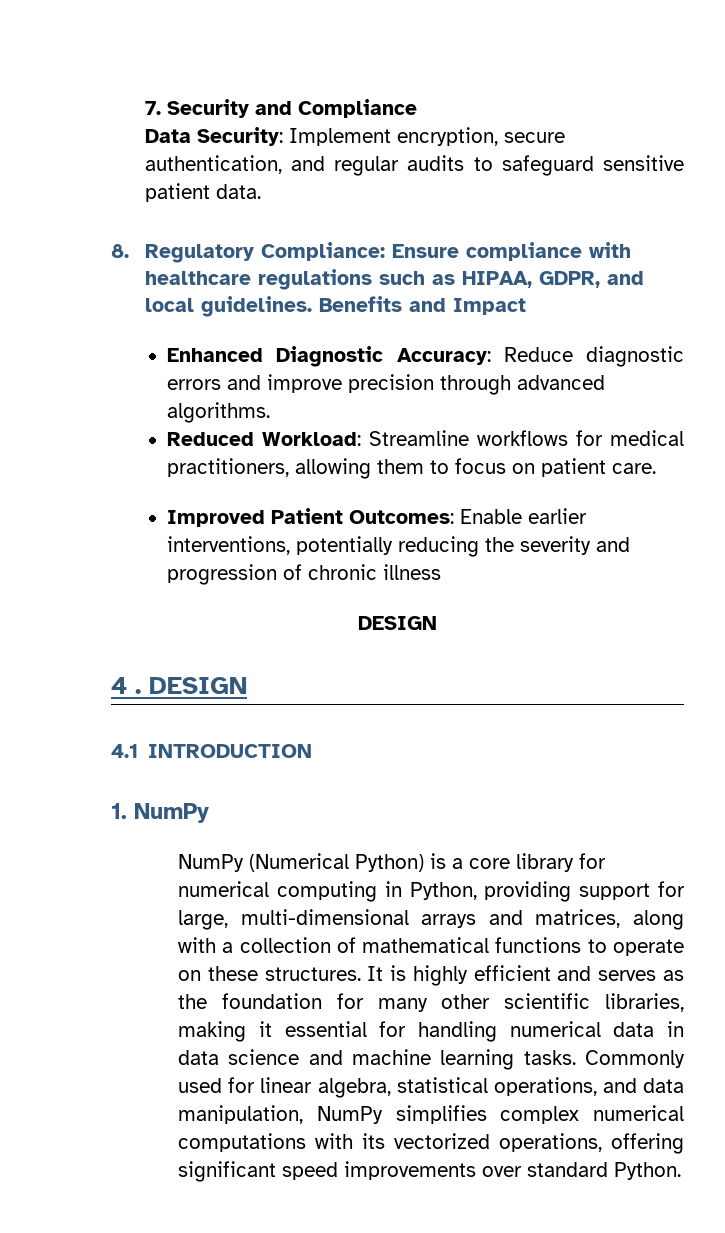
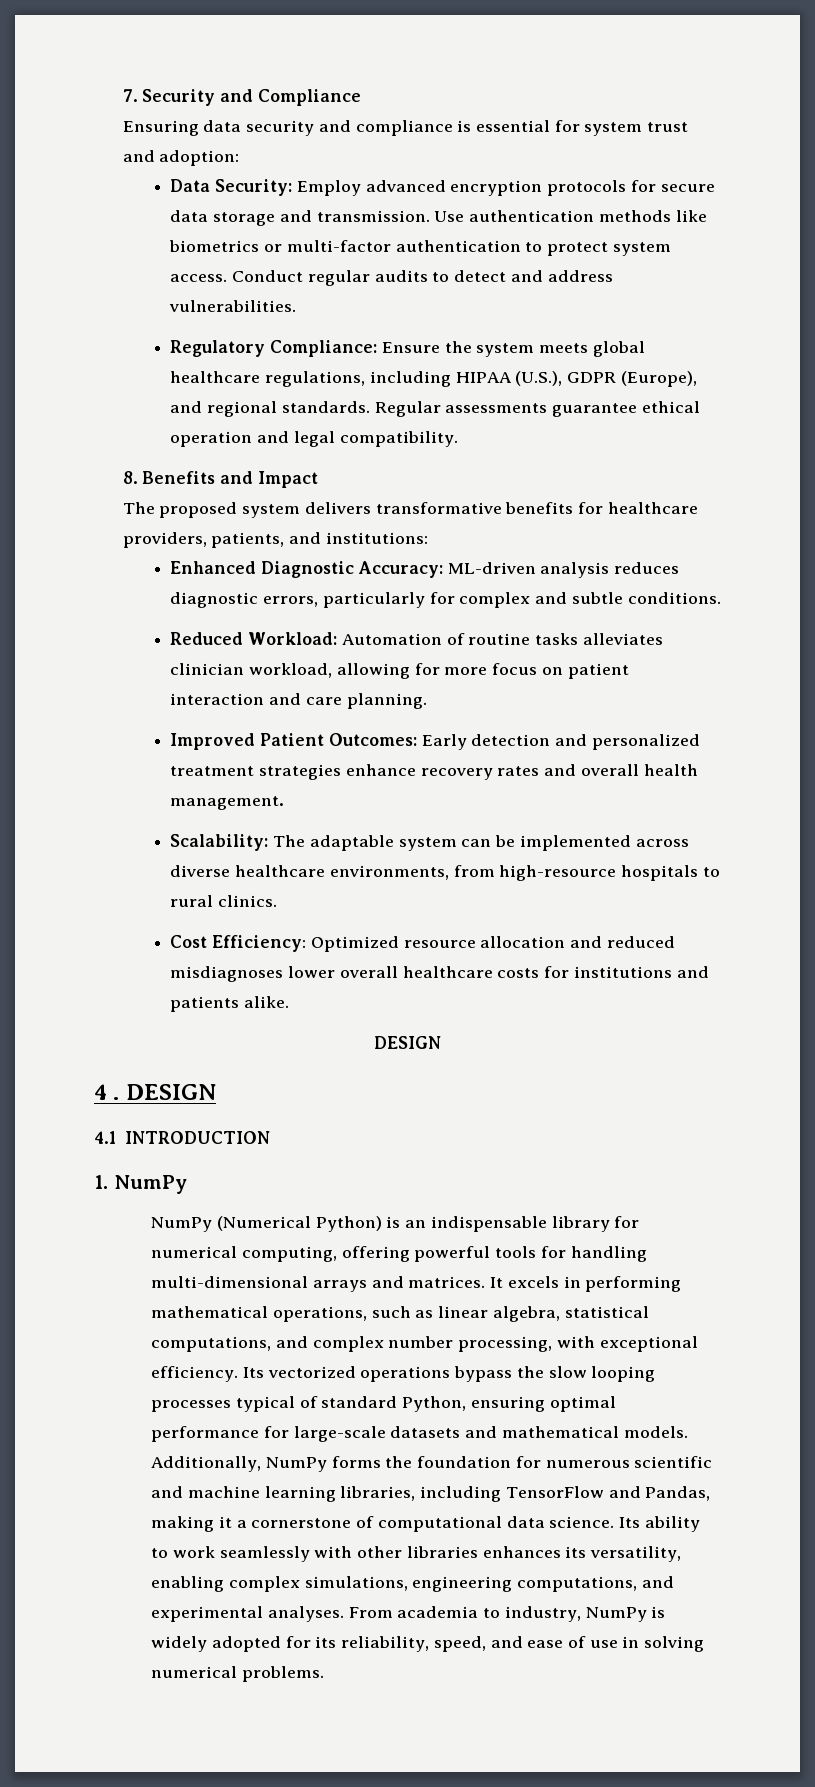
[144,127,565,146] [144,155,684,176] [144,183,261,202] [111,242,631,263] [144,269,644,290] [144,296,526,317] [167,346,684,367] [167,374,606,395] [167,402,271,423] [167,430,684,446] [167,458,657,479] [167,508,588,527] [167,536,631,557] [167,564,442,585] Data Security: Implement encryption, secure authentication, and regular audits to safeguard sensitive patient data. // 8. Regulatory Compliance: Ensure compliance with healthcare regulations such as HIPAA, GDPR, and local guidelines. Benefits and Impact // Enhanced Diagnostic Accuracy: Reduce diagnostic errors and improve precision through advanced algorithms. // Reduced Workload: Streamline workflows for medical practitioners, allowing them to focus on patient care. // Improved Patient Outcomes: Enable earlier interventions, potentially reducing the severity and progression of chronic illness -> [122,120,689,136] [122,150,240,166] [170,179,715,196] [170,210,707,226] [169,240,671,256] [170,270,613,286] [169,300,297,312] [170,340,645,357] [170,371,697,387] [170,401,700,417] [170,431,458,447] [122,471,318,488] [122,502,698,518] [122,532,428,548] [170,561,680,578] [170,592,721,608] [170,632,663,645] [170,663,629,679] [170,693,427,709] [170,733,700,750] [170,764,698,780] [170,796,285,810] [170,834,689,851] [170,865,720,881] [170,895,278,907] [170,935,675,952] [170,966,709,982] [170,996,290,1012] Ensuring data security and compliance is essential for system trust and adoption: // Data Security: Employ advanced encryption protocols for secure data storage and transmission. Use authentication methods like biometrics or multi-factor authentication to protect system access. Conduct regular audits to detect and address vulnerabilities. // Regulatory Compliance: Ensure the system meets global healthcare regulations, including HIPAA (U.S.), GDPR (Europe), and regional standards. Regular assessments guarantee ethical operation and legal compatibility. // 8. Benefits and Impact // The proposed system delivers transformative benefits for healthcare providers, patients, and institutions: // Enhanced Diagnostic Accuracy: ML-driven analysis reduces diagnostic errors, particularly for complex and subtle conditions. // Reduced Workload: Automation of routine tasks alleviates clinician workload, allowing for more focus on patient interaction and care planning. // Improved Patient Outcomes: Early detection and personalized treatment strategies enhance recovery rates and overall health management. // Scalability: The adaptable system can be implemented across diverse healthcare environments, from high-resource hospitals to rural clinics. // Cost Efficiency: Optimized resource allocation and reduced misdiagnoses lower overall healthcare costs for institutions and patients alike.
[452,858,511,869] a core -> [405,1216,547,1232] an indispensable
[276,881,685,902] [178,909,684,930] [178,937,684,956] [178,965,685,986] [178,993,684,1012] [178,1021,685,1042] [178,1049,685,1070] [178,1077,684,1098] [178,1105,684,1124] [178,1133,684,1154] [178,1161,682,1182] computing in Python, providing support for large, multi-dimensional arrays and matrices, along with a collection of mathematical functions to operate on these structures. It is highly efficient and serves as the foundation for many other scientific libraries, making it essential for handling numerical data in data science and machine learning tasks. Commonly used for linear algebra, statistical operations, and data manipulation, NumPy simplifies complex numerical computations with its vectorized operations, offering significant speed improvements over standard Python. -> [241,1246,647,1262] [151,1276,682,1292] [151,1306,649,1322] [151,1336,698,1352] [151,1366,656,1382] [151,1396,616,1412] [151,1426,688,1442] [151,1456,713,1472] [151,1486,711,1502] [151,1516,700,1532] [151,1546,681,1562] [151,1576,674,1592] [151,1606,666,1622] [151,1636,705,1652] [151,1666,324,1682] computing, offering powerful tools for handling multi-dimensional arrays and matrices. It excels in performing mathematical operations, such as linear algebra, statistical computations, and complex number processing, with exceptional efficiency. Its vectorized operations bypass the slow looping processes typical of standard Python, ensuring optimal performance for large-scale datasets and mathematical models. Additionally, NumPy forms the foundation for numerous scientific and machine learning libraries, including TensorFlow and Pandas, making it a cornerstone of computational data science. Its ability to work seamlessly with other libraries enhances its versatility, enabling complex simulations, engineering computations, and experimental analyses. From academia to industry, NumPy is widely adopted for its reliability, speed, and ease of use in solving numerical problems.

